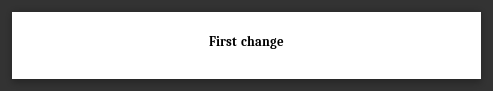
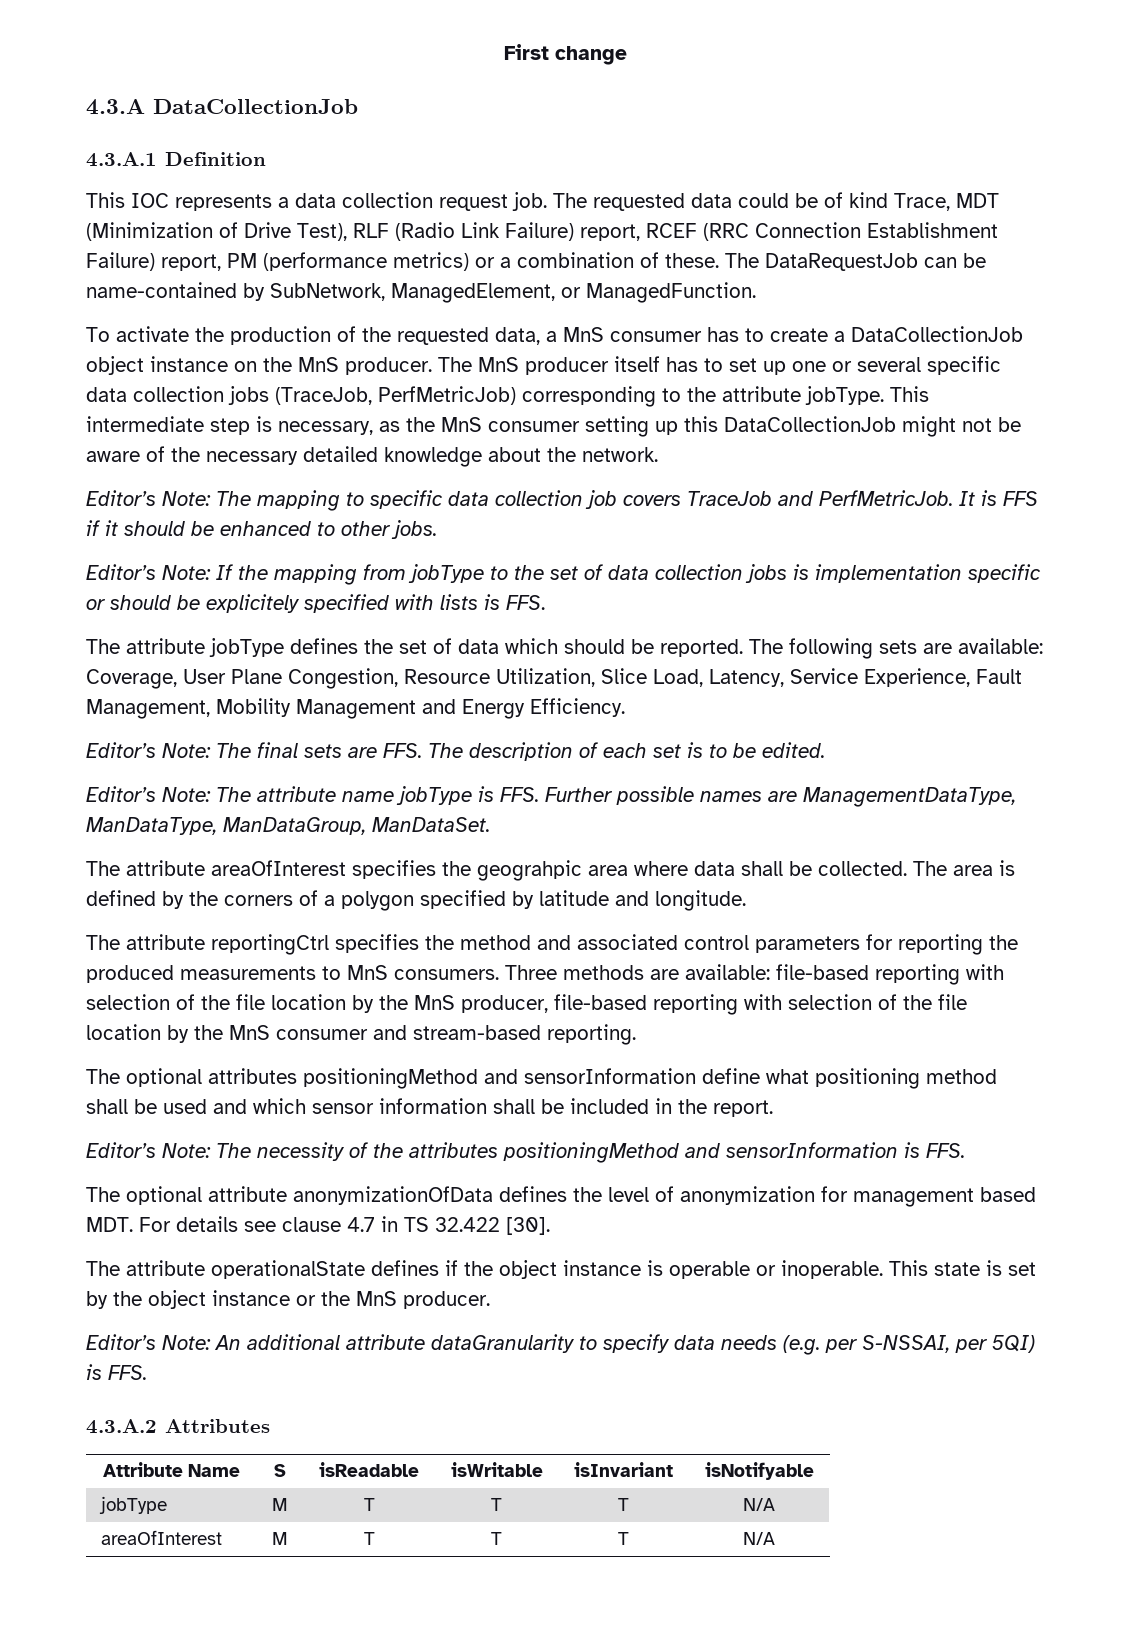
(284, 42) none -> [86,99,358,115] [86,152,266,167] [86,192,999,211] [86,222,998,241] [86,252,986,271] [86,282,756,303] [86,326,1023,345] [86,356,1001,375] [86,386,929,407] [86,416,1021,437] [86,446,658,467] [86,490,1038,511] [86,520,437,539] [86,564,1041,585] [86,594,545,613] [86,638,1043,659] [86,668,1022,689] [86,698,625,719] [86,742,825,761] [86,786,1016,807] [86,817,490,835] [86,860,1015,881] [86,890,746,911] [86,934,1018,955] [86,964,1004,985] [86,994,967,1015] [86,1024,636,1045] [86,1068,997,1089] [86,1098,773,1117] [86,1142,965,1163] [86,1186,1036,1207] [86,1216,550,1235] [86,1260,1036,1279] [86,1290,490,1309] [86,1334,1035,1355] [86,1364,147,1380] [86,1419,270,1434] [102,1462,240,1477] [273,1464,286,1477] [319,1462,419,1477] [450,1462,543,1477] [574,1462,673,1477] [704,1462,814,1480] [99,1496,168,1514] [271,1498,288,1511] [363,1498,375,1511] [491,1498,502,1511] [618,1498,629,1511] [743,1498,775,1511] [101,1530,223,1545] [271,1532,288,1545] [363,1532,375,1545] [491,1532,502,1545] [618,1532,629,1545] [743,1532,775,1545] // 4.3.A DataCollectionJob // 4.3.A.1 Definition // This IOC represents a data collection request job. The requested data could be of kind Trace, MDT (Minimization of Drive Test), RLF (Radio Link Failure) report, RCEF (RRC Connection Establishment Failure) report, PM (performance metrics) or a combination of these. The DataRequestJob can be name-contained by SubNetwork, ManagedElement, or ManagedFunction. // To activate the production of the requested data, a MnS consumer has to create a DataCollectionJob object instance on the MnS producer. The MnS producer itself has to set up one or several specific data collection jobs (TraceJob, PerfMetricJob) corresponding to the attribute jobType. This intermediate step is necessary, as the MnS consumer setting up this DataCollectionJob might not be aware of the necessary detailed knowledge about the network. // Editor’s Note: The mapping to specific data collection job covers TraceJob and PerfMetricJob. It is FFS if it should be enhanced to other jobs. // Editor’s Note: If the mapping from jobType to the set of data collection jobs is implementation specific or should be explicitely specified with lists is FFS. // The attribute jobType defines the set of data which should be reported. The following sets are available: Coverage, User Plane Congestion, Resource Utilization, Slice Load, Latency, Service Experience, Fault Management, Mobility Management and Energy Efficiency. // Editor’s Note: The final sets are FFS. The description of each set is to be edited. // Editor’s Note: The attribute name jobType is FFS. Further possible names are ManagementDataType, ManDataType, ManDataGroup, ManDataSet. // The attribute areaOfInterest specifies the geograhpic area where data shall be collected. The area is defined by the corners of a polygon specified by latitude and longitude. // The attribute reportingCtrl specifies the method and associated control parameters for reporting the produced measurements to MnS consumers. Three methods are available: file-based reporting with selection of the file location by the MnS producer, file-based reporting with selection of the file location by the MnS consumer and stream-based reporting. // The optional attributes positioningMethod and sensorInformation define what positioning method shall be used and which sensor information shall be included in the report. // Editor’s Note: The necessity of the attributes positioningMethod and sensorInformation is FFS. // The optional attribute anonymizationOfData defines the level of anonymization for management based MDT. For details see clause 4.7 in TS 32.422 [30]. // The attribute operationalState defines if the object instance is operable or inoperable. This state is set by the object instance or the MnS producer. // Editor’s Note: An additional attribute dataGranularity to specify data needs (e.g. per S-NSSAI, per 5QI) is FFS. // 4.3.A.2 Attributes // Attribute Name | S | isReadable | isWritable | isInvariant | isNotifyable // jobType | M | T | T | T | N/A // areaOfInterest | M | T | T | T | N/A

